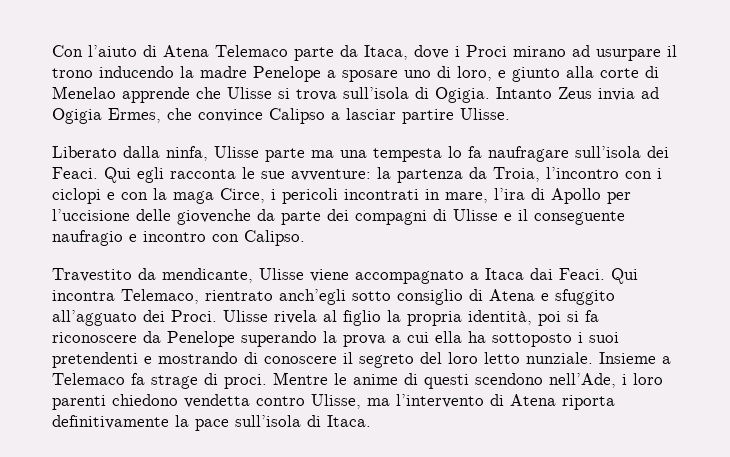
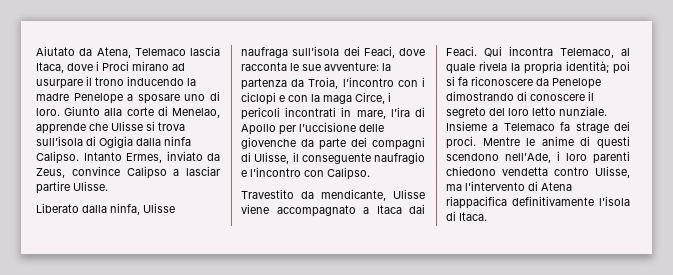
[52,45,358,61] Con l’aiuto di Atena Telemaco parte da -> [36,46,220,58] Aiutato da Atena, Telemaco lascia
[457,66,560,82] loro, e giunto -> [36,106,101,116] loro. Giunto
[52,86,116,99] Menelao -> [172,108,220,118] Menelao,
[435,87,659,103] [52,108,192,124] Ogigia. Intanto Zeus invia ad Ogigia Ermes, che -> [99,136,191,148] [36,151,220,164] [36,168,65,178] Ogigia dalla ninfa Calipso. Intanto Ermes, inviato da Zeus,
[265,146,669,162] [52,167,164,183] parte ma una tempesta lo fa naufragare sull’isola dei Feaci. Qui egli -> [241,46,425,58] naufraga sull’isola dei Feaci, dove
[453,209,512,221] Ulisse e -> [254,152,290,164] Ulisse,
[143,231,206,242] incontro -> [250,167,301,177] l’incontro
[205,289,615,305] [52,310,381,326] rientrato anch’egli sotto consiglio di Atena e sfuggito all’agguato dei Proci. Ulisse rivela al figlio -> [621,48,630,56] [446,61,507,74] al quale rivela
[468,310,532,325] identità, -> [566,61,609,73] identità;
[241,331,619,347] [52,352,238,368] superando la prova a cui ella ha sottoposto i suoi pretendenti e mostrando -> [446,91,514,101] dimostrando
[204,373,218,385] di -> [614,121,630,131] dei
[562,395,615,410] [52,415,301,431] riporta definitivamente la pace sull’isola -> [446,196,630,209] riappacifica definitivamente l’isola

